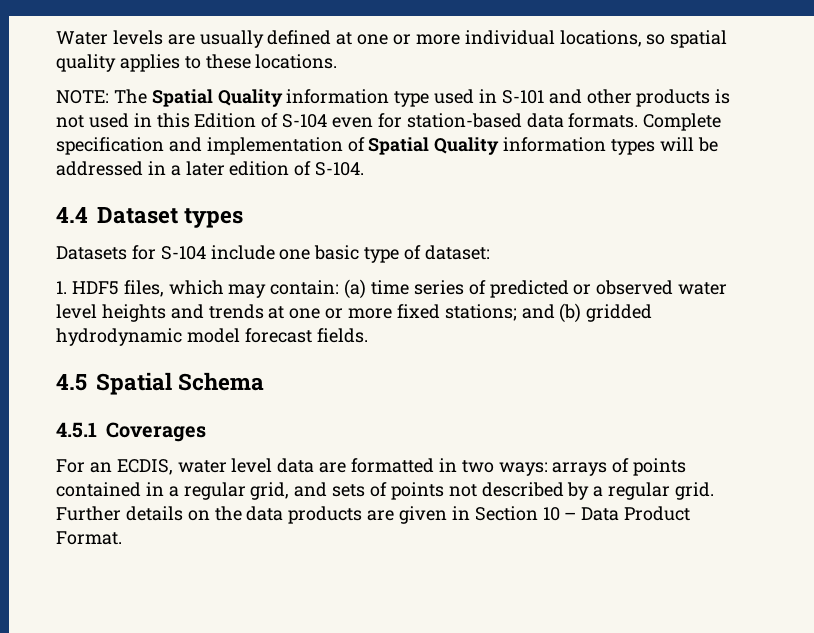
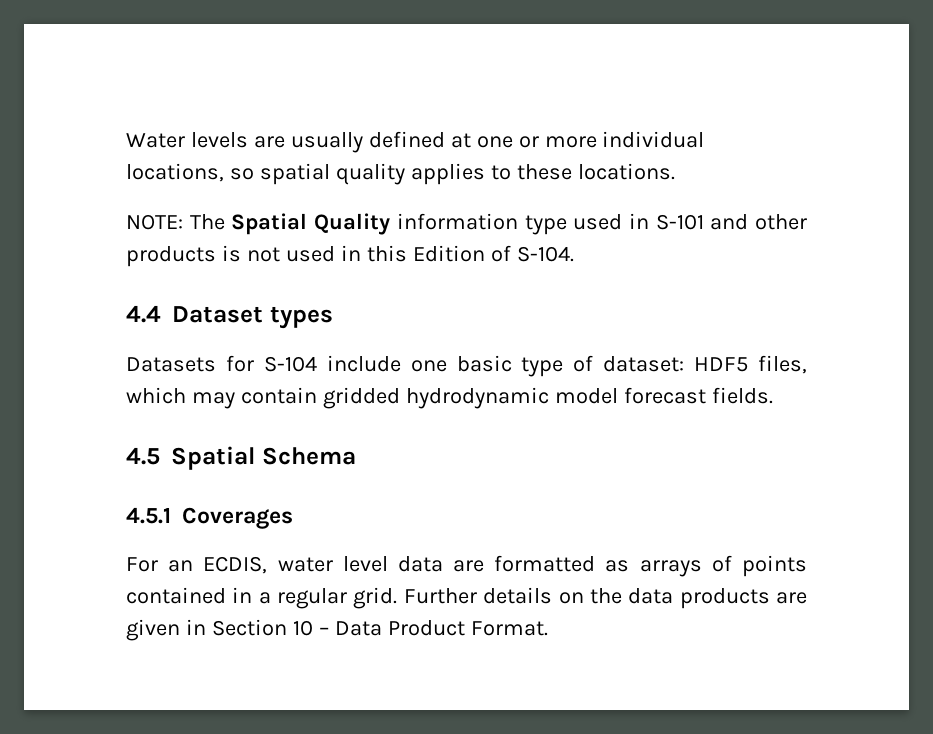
[282,113,722,131] [56,137,718,155] [56,161,312,176] S-104 even for station-based data formats. Complete specification and implementation of Spatial Quality information types will be addressed in a later edition of -> (511, 253) none
[56,281,67,294] // 1. -> (685, 364) none
[270,279,728,299] [56,303,582,323] contain: (a) time series of predicted or observed water level heights and trends at one or more fixed stations; and (b) -> [240,387,317,404] contain
[438,458,548,476] in two ways: -> [605,560,630,572] as
[250,482,671,500] grid, and sets of points not described by a regular -> (348, 598) none

